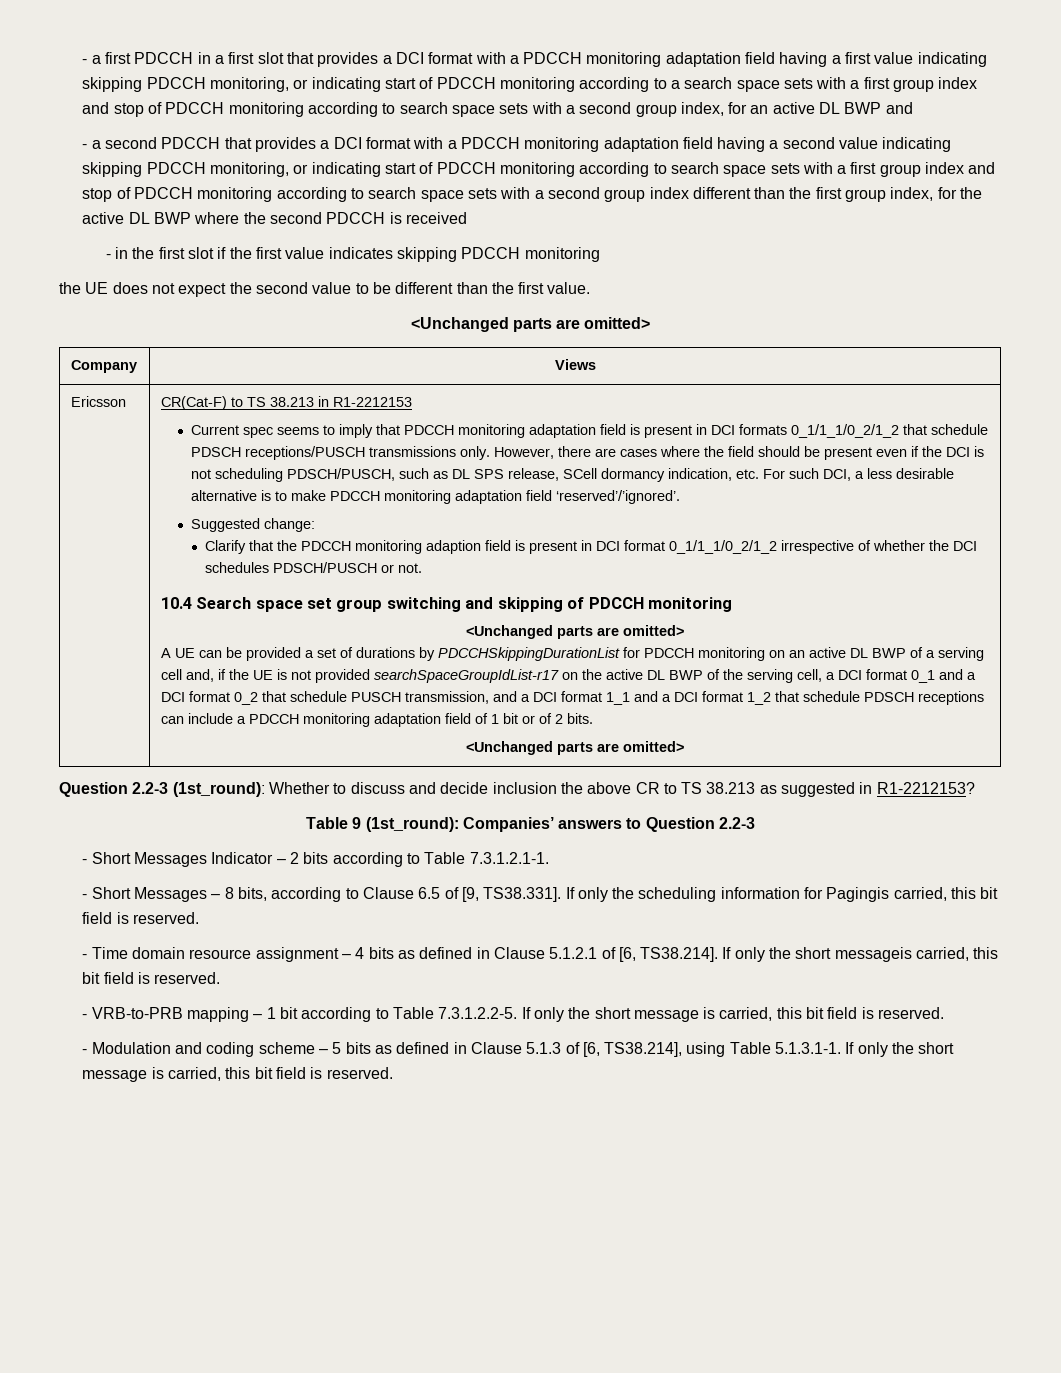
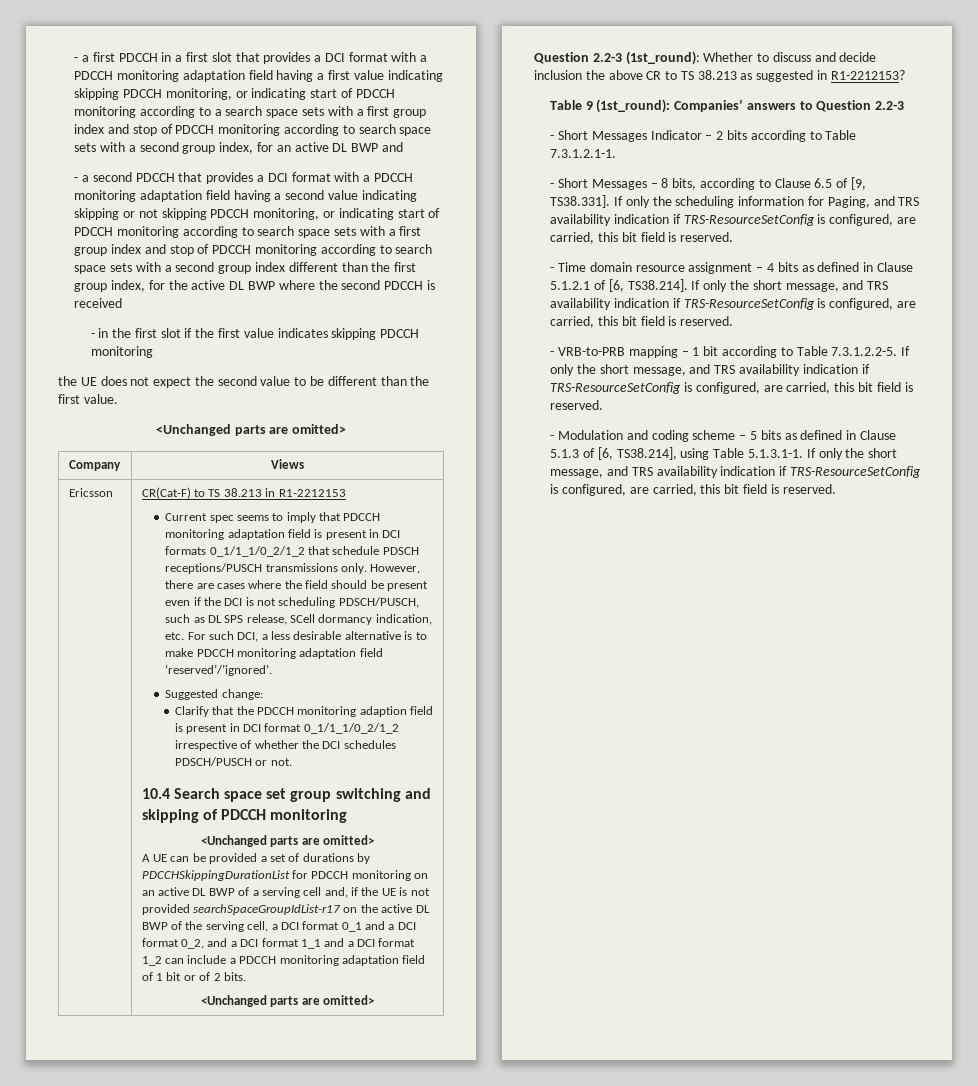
(143, 169) none -> [123,208,207,220] or not skipping
[233,691,489,705] 0_2 that schedule PUSCH transmission, -> [181,939,205,949] 0_2,
[774,691,984,705] that schedule PDSCH receptions -> (162, 961) none
[826,887,890,902] Pagingis -> [827,196,920,208] [550,214,916,226] Paging, and TRS availability indication if TRS-ResourceSetConfig is configured, are
[834,947,912,962] messageis -> [785,280,889,292] [550,298,916,310] message, and TRS availability indication if TRS-ResourceSetConfig is configured, are
[633,1007,716,1022] message is -> [632,364,870,376] [550,382,783,394] message, and TRS availability indication if TRS-ResourceSetConfig is configured, are
[82,1067,164,1082] message is -> [550,466,921,478] [550,484,649,496] message, and TRS availability indication if TRS-ResourceSetConfig is configured, are

